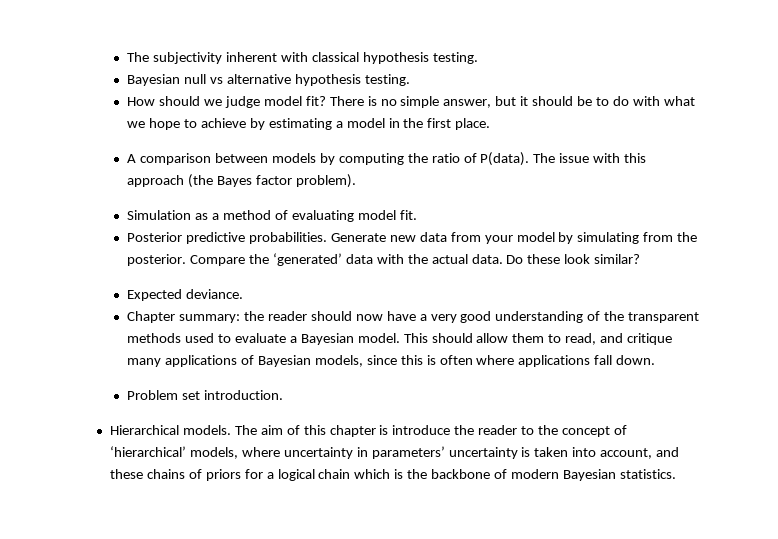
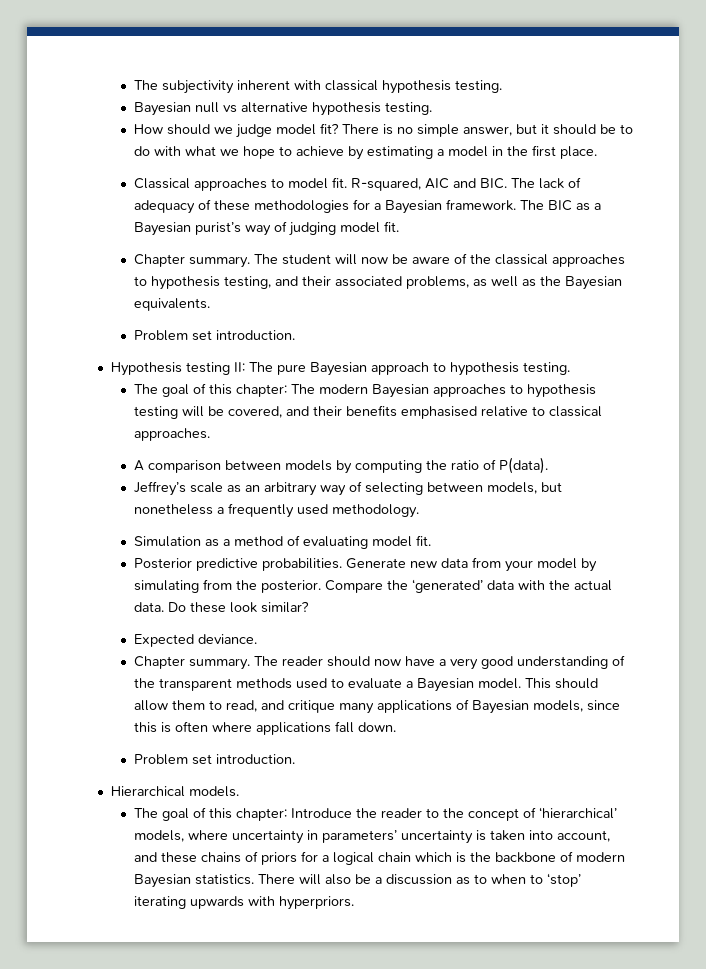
(491, 124) none -> [134,177,582,191] [134,199,602,214] [134,221,400,236] [134,253,626,268] [134,276,623,290] [134,298,211,311] [134,330,296,341] [111,362,571,376] [134,383,597,398] [134,405,603,419] [134,428,211,441] // Classical approaches to model fit. R-squared, AIC and BIC. The lack of adequacy of these methodologies for a Bayesian framework. The BIC as a Bayesian purist’s way of judging model fit. // Chapter summary. The student will now be aware of the classical approaches to hypothesis testing, and their associated problems, as well as the Bayesian equivalents. // Problem set introduction. // Hypothesis testing II: The pure Bayesian approach to hypothesis testing. // The goal of this chapter: The modern Bayesian approaches to hypothesis testing will be covered, and their benefits emphasised relative to classical approaches.
[533,153,647,163] [127,174,356,188] The issue with this approach (the Bayes factor problem). -> [134,481,563,496] [134,503,420,518] // Jeffrey’s scale as an arbitrary way of selecting between models, but nonetheless a frequently used methodology.
[179,311,265,323] summary: the -> [189,656,279,670] summary. The
[234,425,451,437] The aim of this chapter is introduce -> [134,807,353,821] // The goal of this chapter: Introduce
(676, 474) none -> [258,873,582,887] [134,896,355,910] There will also be a discussion as to when to ‘stop’ iterating upwards with hyperpriors.

